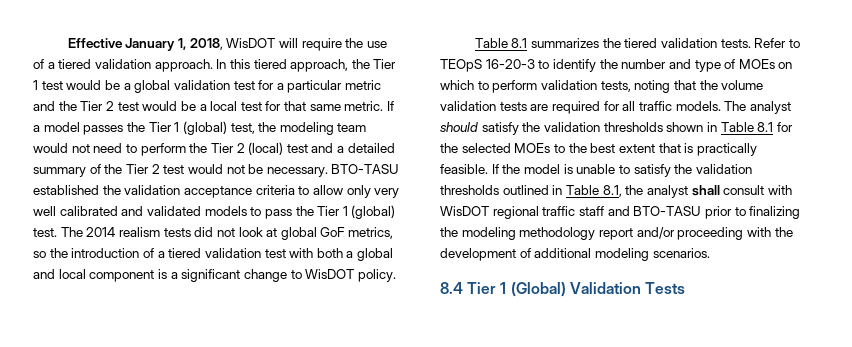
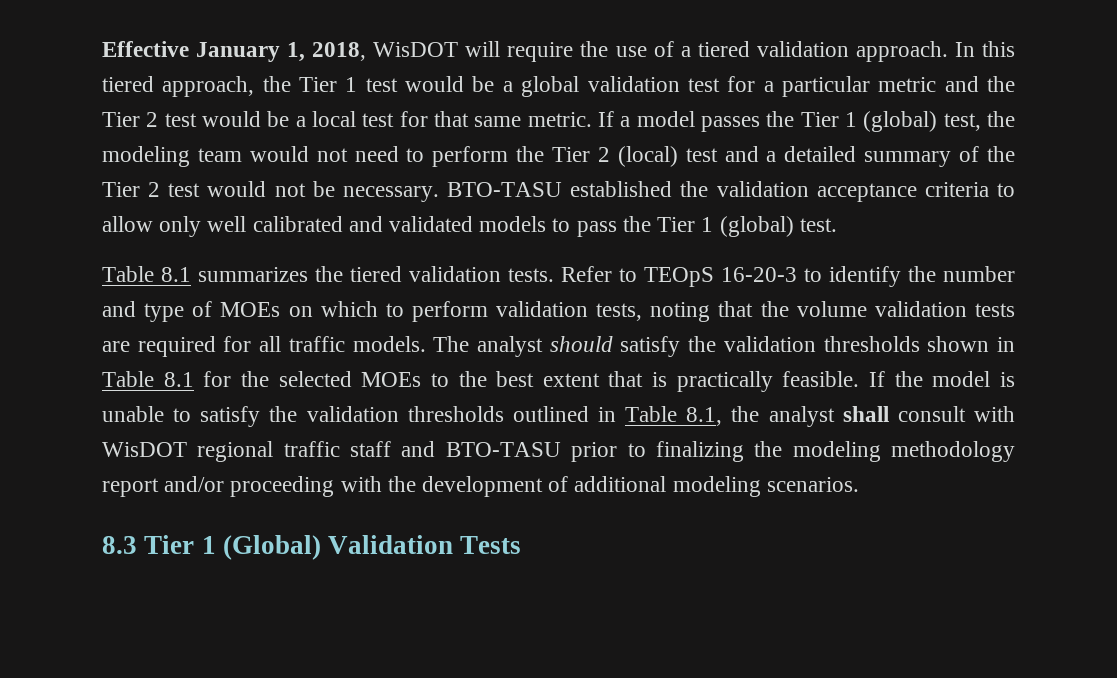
[374,188,400,198] very -> (202, 226) none
[60,227,394,240] [33,248,394,261] [33,269,396,282] The 2014 realism tests did not look at global GoF metrics, so the introduction of a tiered validation test with both a global and local component is a significant change to WisDOT policy. -> (837, 225) none
[440,282,463,294] 8.4 -> [102,536,137,554] 8.3

